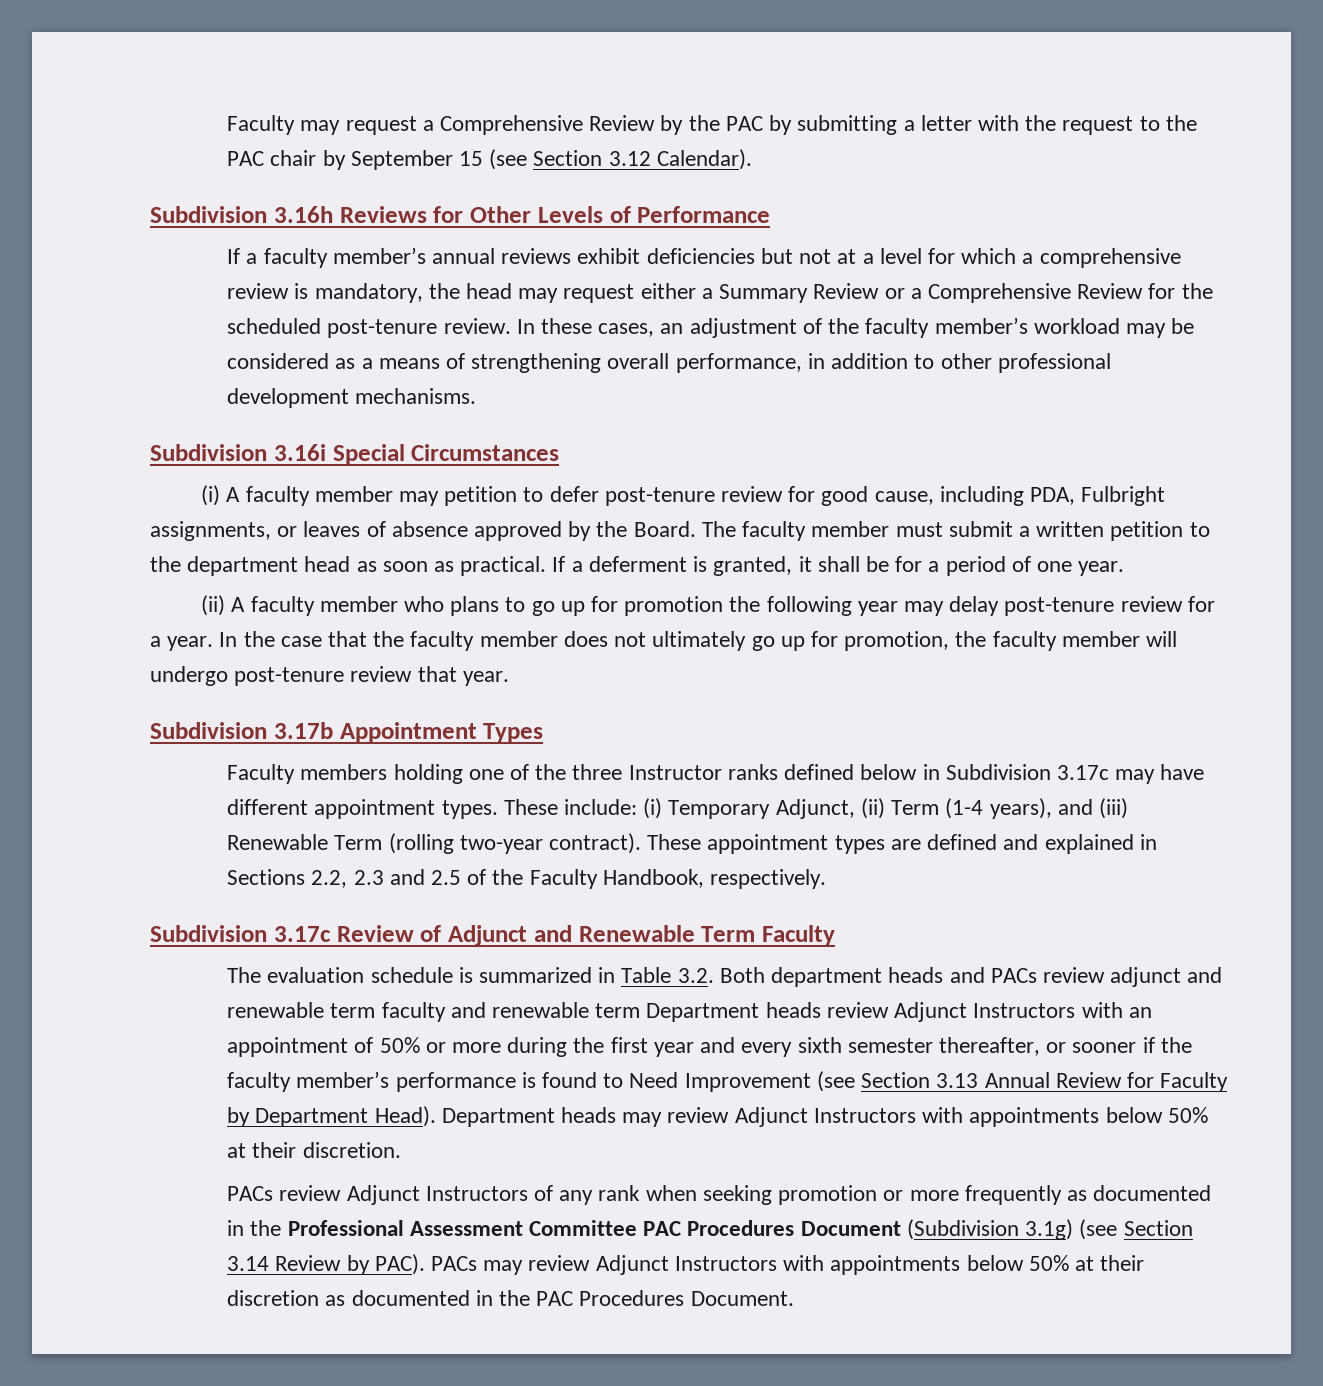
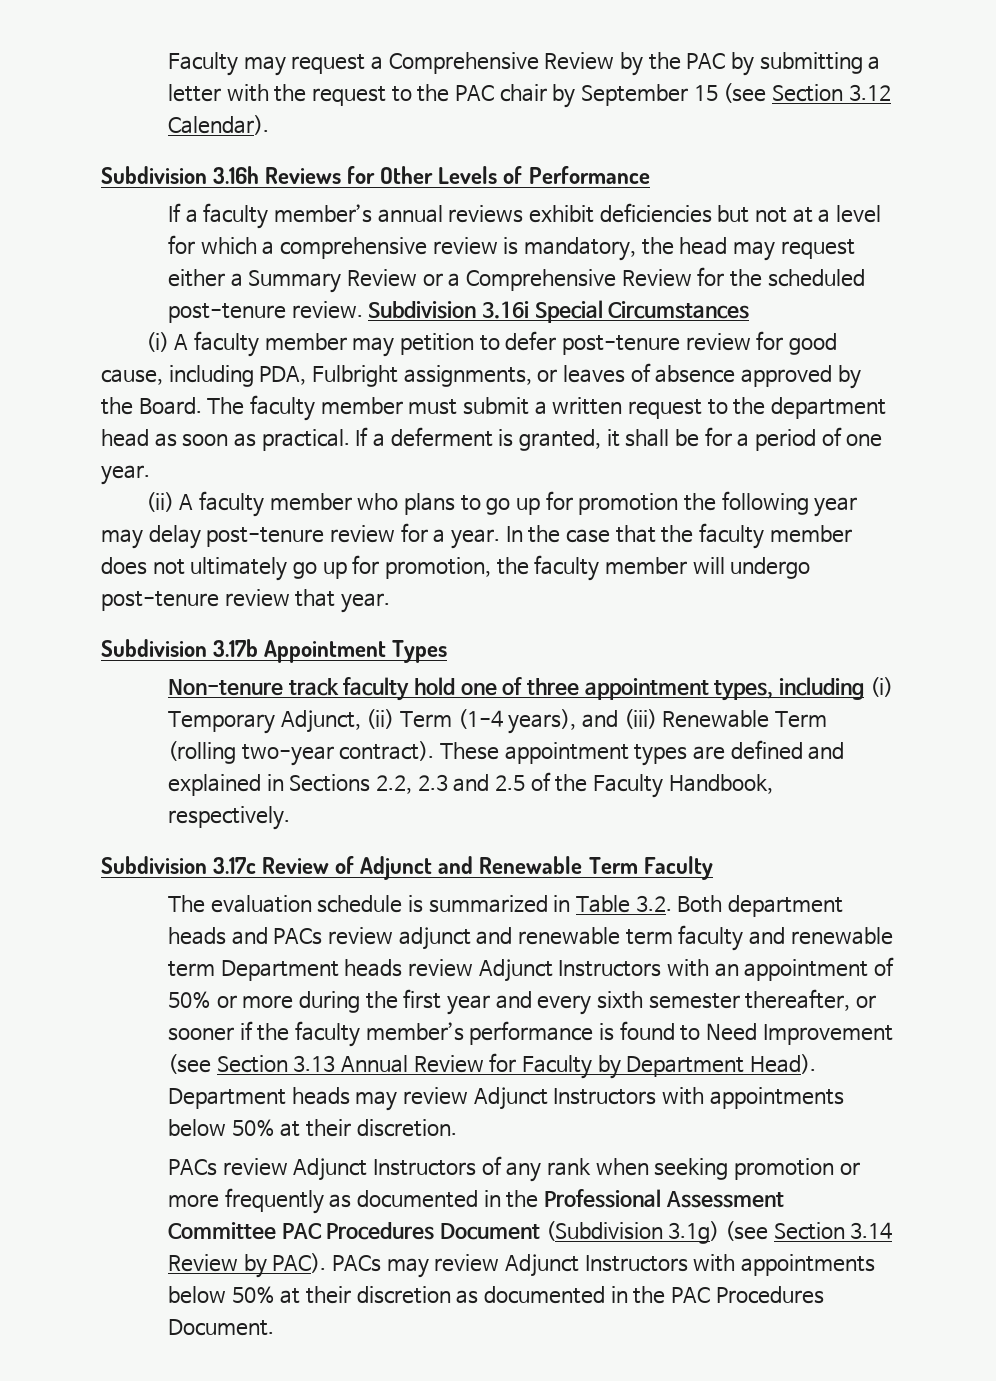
[516,317,1195,338] [227,353,1111,373] [227,388,477,408] In these cases, an adjustment of the faculty member’s workload may be considered as a means of strengthening overall performance, in addition to other professional development mechanisms. // -> (363, 310) none
[1110,521,1184,541] petition -> [628,399,703,419] request
[227,764,1205,784] [227,799,638,819] Faculty members holding one of the three Instructor ranks defined below in Subdivision 3.17c may have different appointment types. These include: -> [167,677,864,701] Non-tenure track faculty hold one of three appointment types, including

